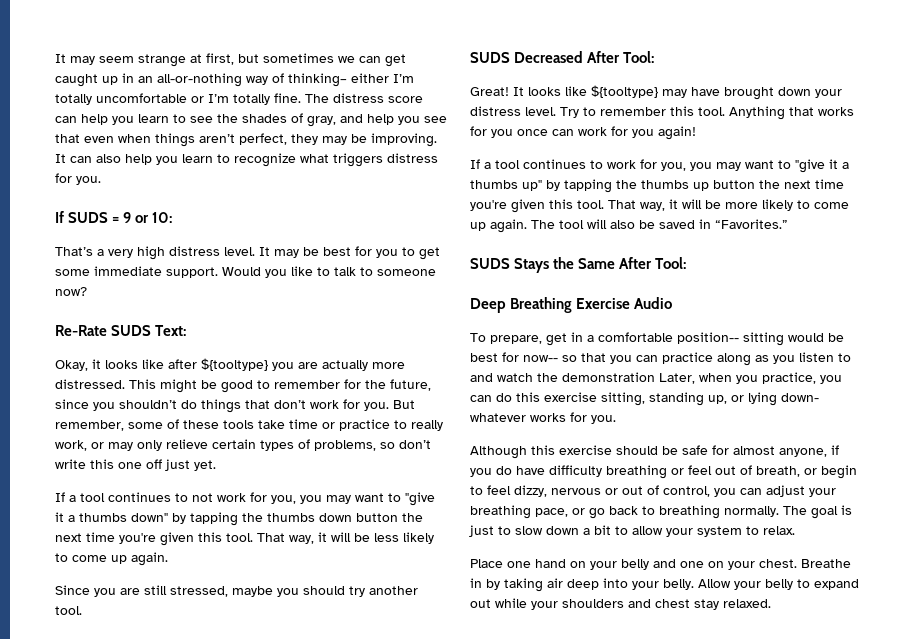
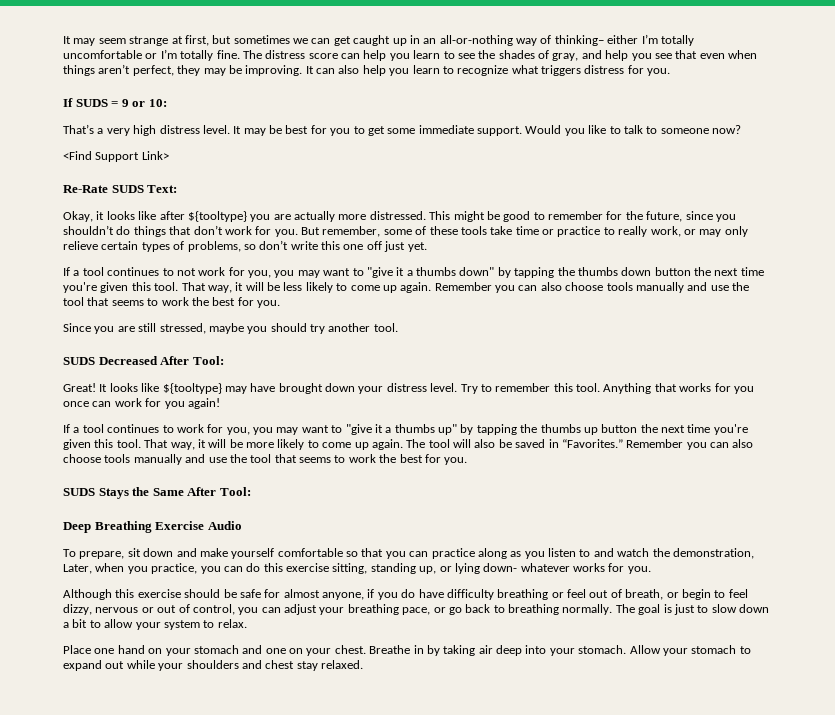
(87, 291) none -> [63,151,169,162] // <Find Support Link>
(168, 559) none -> [434,282,749,293] [63,297,280,308] Remember you can also choose tools manually and use the tool that seems to work the best for you.
(788, 224) none -> [626,439,754,450] [63,454,468,465] Remember you can also choose tools manually and use the tool that seems to work the best for you.
[546,332,844,346] [470,352,558,362] get in a comfortable position-- sitting would be best for now-- -> [127,548,343,559] sit down and make yourself comfortable
[562,372,655,382] demonstration -> [672,548,754,559] demonstration,
[621,559,649,570] belly -> [193,645,239,654] stomach
[663,579,694,590] belly. -> [578,645,627,654] stomach.
[765,579,793,590] belly -> [691,645,737,654] stomach

